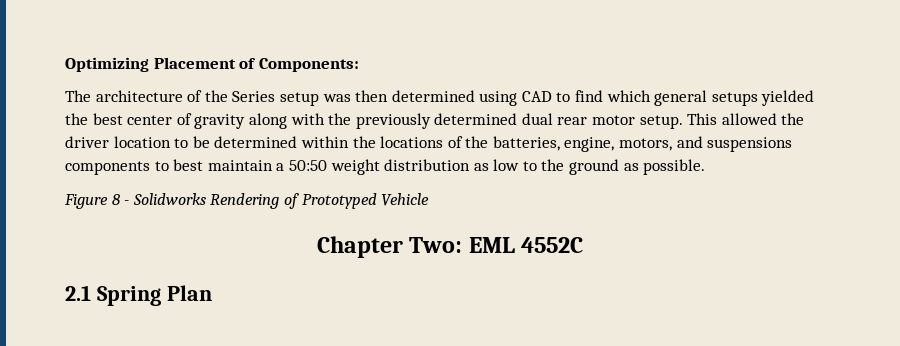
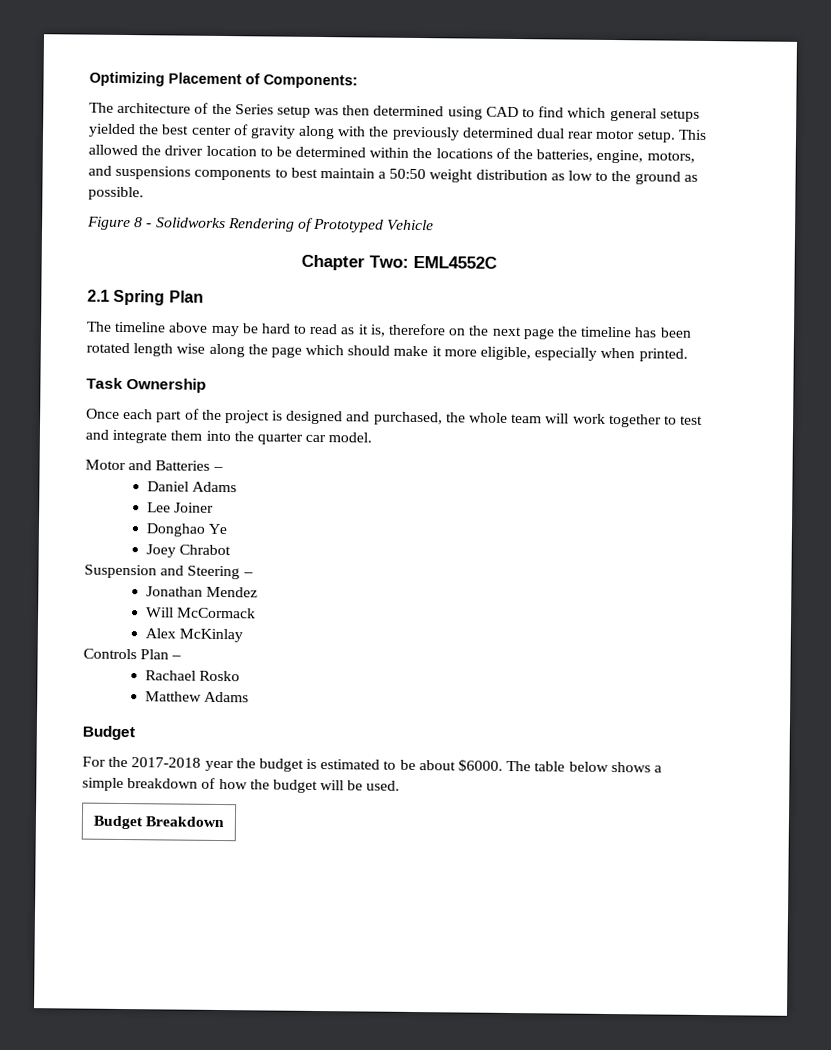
[468,237,584,253] EML 4552C -> [412,255,497,269] EML4552C
(212, 293) none -> [86,321,692,340] [86,342,688,362] [86,377,207,393] [86,408,704,428] [85,429,373,445] [85,459,223,472] [146,481,237,493] [146,502,214,513] [145,523,227,537] [145,544,231,558] [84,564,253,580] [145,586,258,598] [145,607,256,619] [144,628,243,643] [83,648,182,660] [144,670,240,682] [144,691,249,703] [82,725,135,741] [82,756,662,773] [82,777,401,794] [92,815,225,830] // The timeline above may be hard to read as it is, therefore on the next page the timeline has been rotated length wise along the page which should make it more eligible, especially when printed. // Task Ownership // Once each part of the project is designed and purchased, the whole team will work together to test and integrate them into the quarter car model. // Motor and Batteries – // Daniel Adams // Lee Joiner // Donghao Ye // Joey Chrabot // Suspension and Steering – // Jonathan Mendez // Will McCormack // Alex McKinlay // Controls Plan – // Rachael Rosko // Matthew Adams // Budget // For the 2017-2018 year the budget is estimated to be about $6000. The table below shows a simple breakdown of how the budget will be used. // Budget Breakdown

